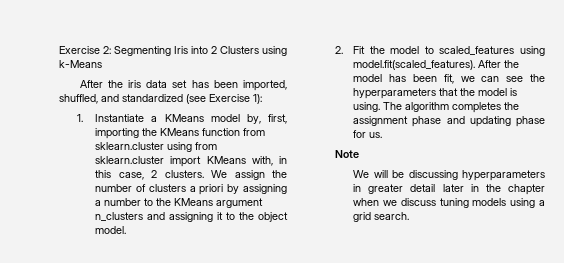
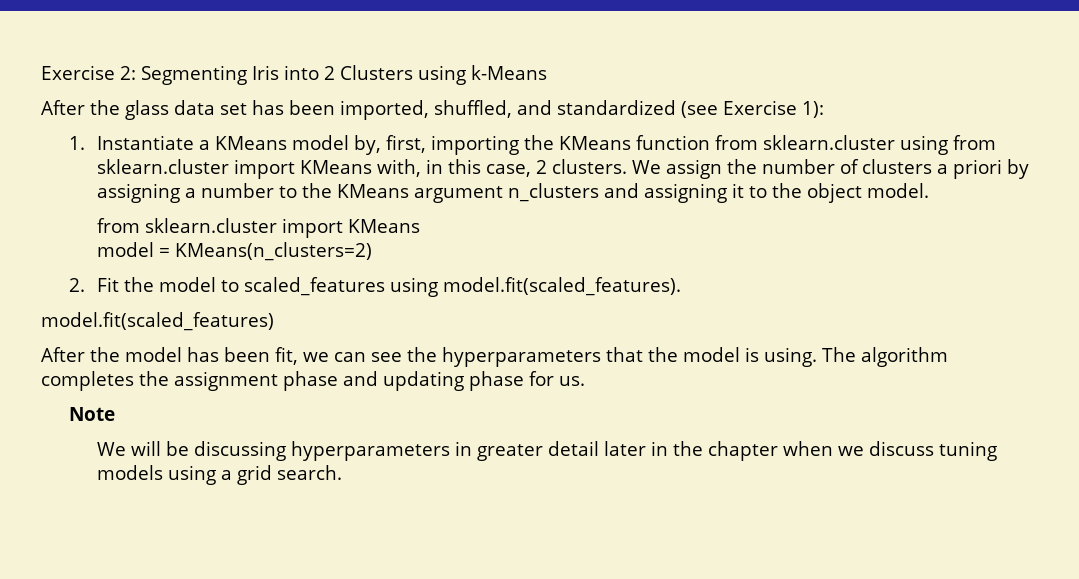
[127,80,141,88] iris -> [125,100,169,120] glass
(127, 230) none -> [96,218,420,238] [96,242,372,261] // from sklearn.cluster import KMeans // model = KMeans(n_clusters=2)
(476, 65) none -> [41,312,274,331] // model.fit(scaled_features) //

